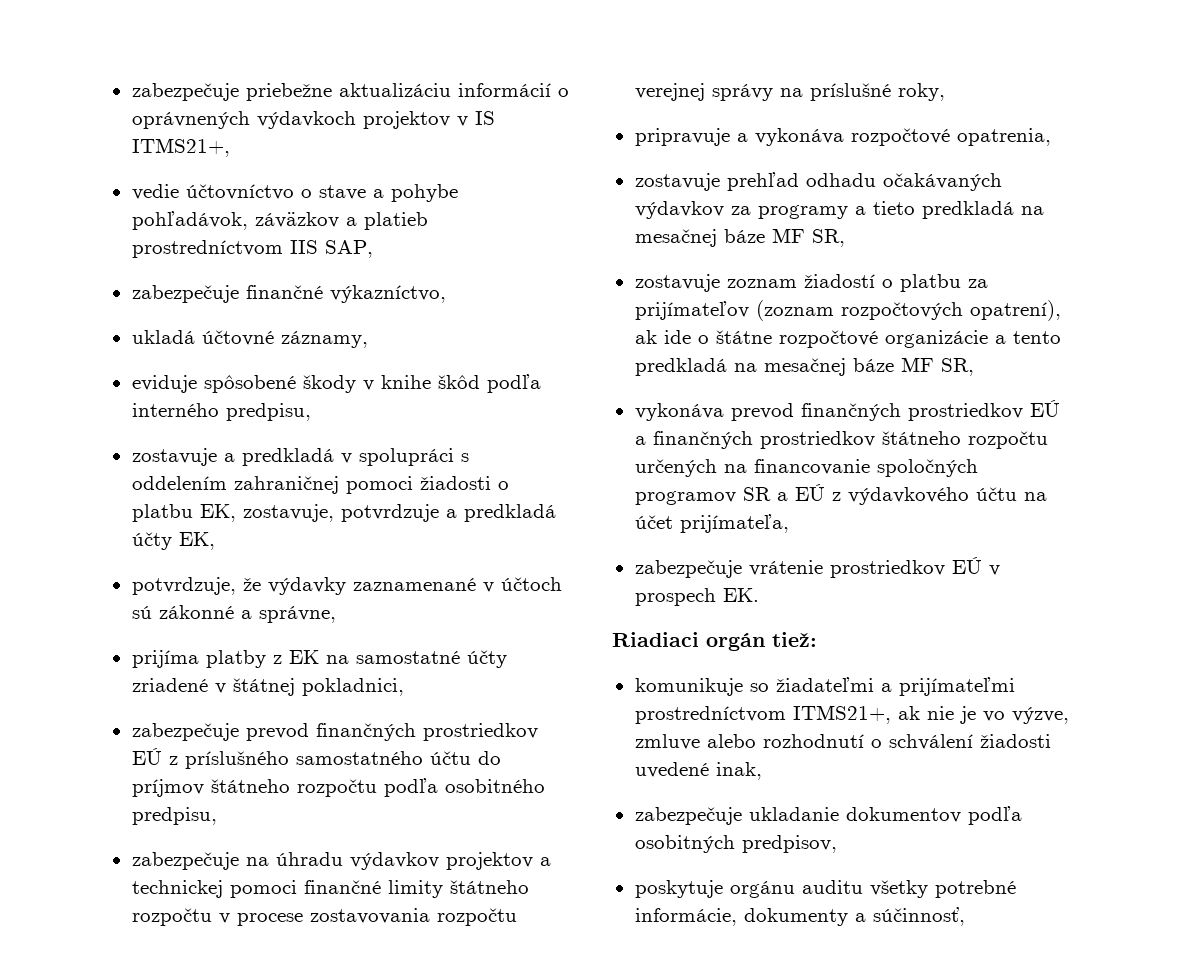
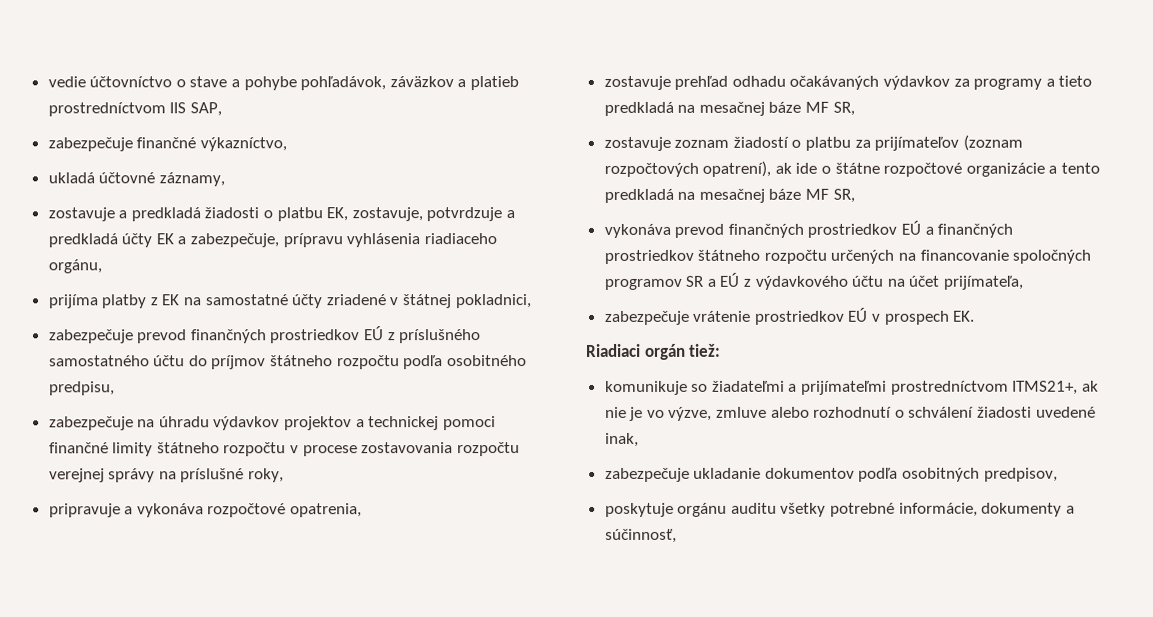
[131,83,569,101] [131,111,495,129] [131,138,230,157] zabezpečuje priebežne aktualizáciu informácií o oprávnených výdavkoch projektov v IS ITMS21+, // -> (47, 82) none
[131,374,541,393] [131,403,311,421] [131,448,469,466] [131,476,413,494] eviduje spôsobené škody v knihe škôd podľa interného predpisu, // zostavuje a predkladá v spolupráci s oddelením zahraničnej pomoci -> [47,207,201,222] zostavuje a predkladá
[178,532,215,550] [131,577,562,595] [131,605,336,623] EK, // potvrdzuje, že výdavky zaznamenané v účtoch sú zákonné a správne, -> [155,233,497,248] [47,259,102,274] EK a zabezpečuje, prípravu vyhlásenia riadiaceho orgánu,

